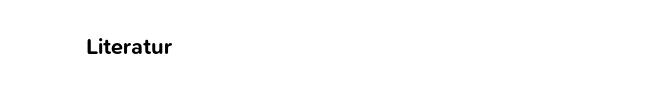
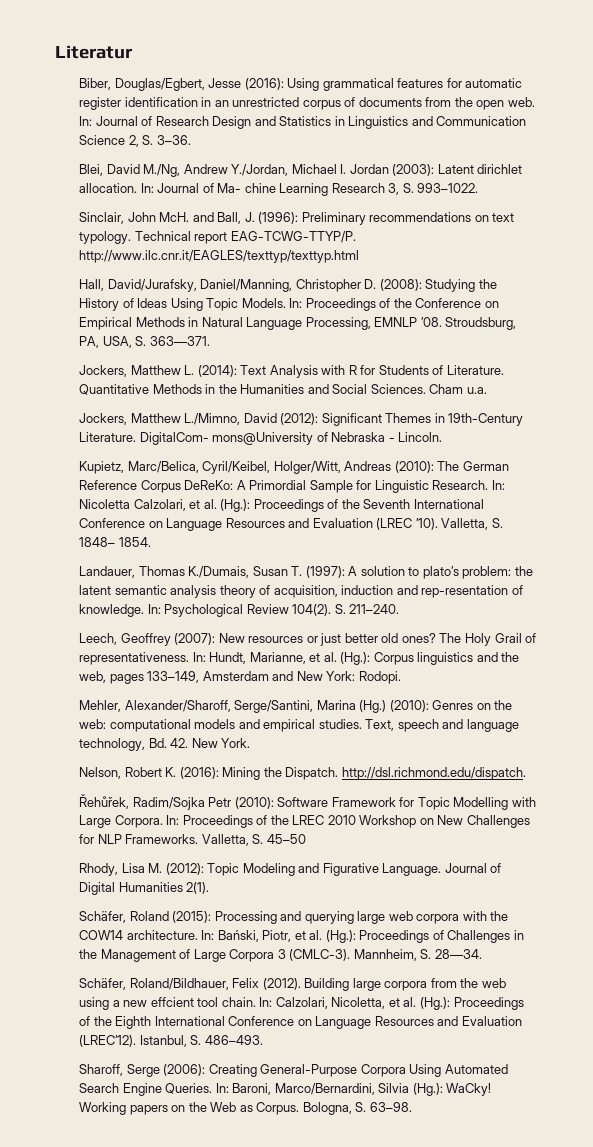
(173, 46) none -> [79,78,523,91] [79,97,535,110] [79,116,527,129] [79,135,191,147] [79,164,523,177] [79,183,479,196] [79,212,515,225] [79,231,356,244] [79,250,360,263] [79,279,497,292] [79,298,499,311] [79,317,517,330] [79,336,210,348] [79,365,504,378] [79,384,487,395] [79,413,524,426] [79,432,443,445] [79,461,509,474] [79,480,505,493] [79,499,484,512] [79,518,503,531] [79,537,151,547] [79,566,533,579] [79,585,523,598] [79,604,400,617] [79,633,537,646] [79,652,520,665] [79,671,401,684] [79,700,513,713] [79,719,519,732] [79,738,251,751] [79,767,526,780] [79,794,536,810] [79,815,530,828] [79,834,306,846] [79,863,502,876] [79,882,210,895] [79,911,509,924] [79,930,524,943] [79,949,482,962] [79,978,506,991] [79,997,524,1010] [79,1016,522,1029] [79,1035,263,1047] [79,1064,508,1077] [79,1083,492,1096] [79,1102,412,1115] // Biber, Douglas/Egbert, Jesse (2016): Using grammatical features for automatic register identification in an unrestricted corpus of documents from the open web. In: Journal of Research Design and Statistics in Linguistics and Communication Science 2, S. 3–36. // Blei, David M./Ng, Andrew Y./Jordan, Michael I. Jordan (2003): Latent dirichlet allocation. In: Journal of Ma- chine Learning Research 3, S. 993–1022. // Sinclair, John McH. and Ball, J. (1996): Preliminary recommendations on text typology. Technical report EAG-TCWG-TTYP/P. http://www.ilc.cnr.it/EAGLES/texttyp/texttyp.html // Hall, David/Jurafsky, Daniel/Manning, Christopher D. (2008): Studying the History of Ideas Using Topic Models. In: Proceedings of the Conference on Empirical Methods in Natural Language Processing, EMNLP ’08. Stroudsburg, PA, USA, S. 363—371. // Jockers, Matthew L. (2014): Text Analysis with R for Students of Literature. Quantitative Methods in the Humanities and Social Sciences. Cham u.a. // Jockers, Matthew L./Mimno, David (2012): Significant Themes in 19th-Century Literature. DigitalCom- mons@University of Nebraska - Lincoln. // Kupietz, Marc/Belica, Cyril/Keibel, Holger/Witt, Andreas (2010): The German Reference Corpus DeReKo: A Primordial Sample for Linguistic Research. In: Nicoletta Calzolari, et al. (Hg.): Proceedings of the Seventh International Conference on Language Resources and Evaluation (LREC ’10). Valletta, S. 1848– 1854. // Landauer, Thomas K./Dumais, Susan T. (1997): A solution to plato’s problem: the latent semantic analysis theory of acquisition, induction and rep-resentation of knowledge. In: Psychological Review 104(2). S. 211–240. // Leech, Geoffrey (2007): New resources or just better old ones? The Holy Grail of representativeness. In: Hundt, Marianne, et al. (Hg.): Corpus linguistics and the web, pages 133–149, Amsterdam and New York: Rodopi. // Mehler, Alexander/Sharoff, Serge/Santini, Marina (Hg.) (2010): Genres on the web: computational models and empirical studies. Text, speech and language technology, Bd. 42. New York. // Nelson, Robert K. (2016): Mining the Dispatch. http://dsl.richmond.edu/dispatch. // Řehůřek, Radim/Sojka Petr (2010): Software Framework for Topic Modelling with Large Corpora. In: Proceedings of the LREC 2010 Workshop on New Challenges for NLP Frameworks. Valletta, S. 45–50 // Rhody, Lisa M. (2012): Topic Modeling and Figurative Language. Journal of Digital Humanities 2(1). // Schäfer, Roland (2015): Processing and querying large web corpora with the COW14 architecture. In: Bański, Piotr, et al. (Hg.): Proceedings of Challenges in the Management of Large Corpora 3 (CMLC-3). Mannheim, S. 28—34. // Schäfer, Roland/Bildhauer, Felix (2012). Building large corpora from the web using a new effcient tool chain. In: Calzolari, Nicoletta, et al. (Hg.): Proceedings of the Eighth International Conference on Language Resources and Evaluation (LREC’12). Istanbul, S. 486–493. // Sharoff, Serge (2006): Creating General-Purpose Corpora Using Automated Search Engine Queries. In: Baroni, Marco/Bernardini, Silvia (Hg.): WaCky! Working papers on the Web as Corpus. Bologna, S. 63–98.

